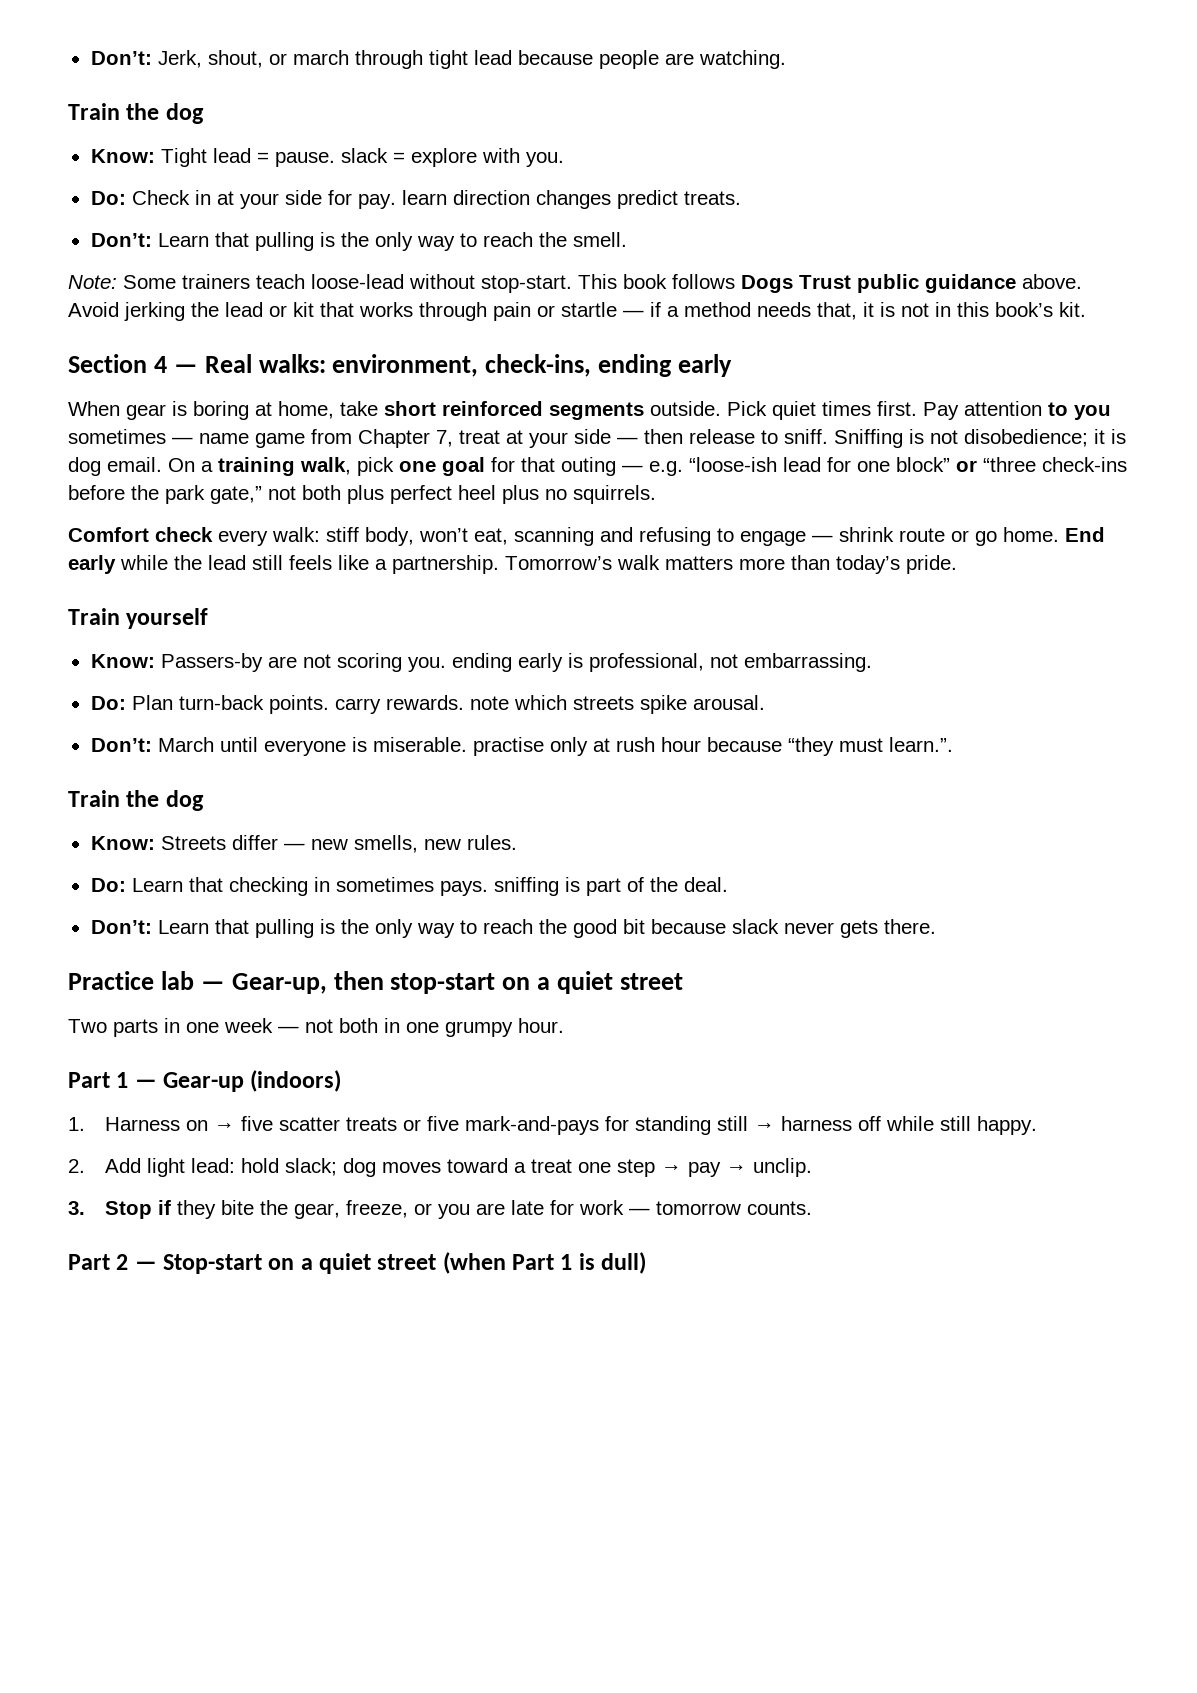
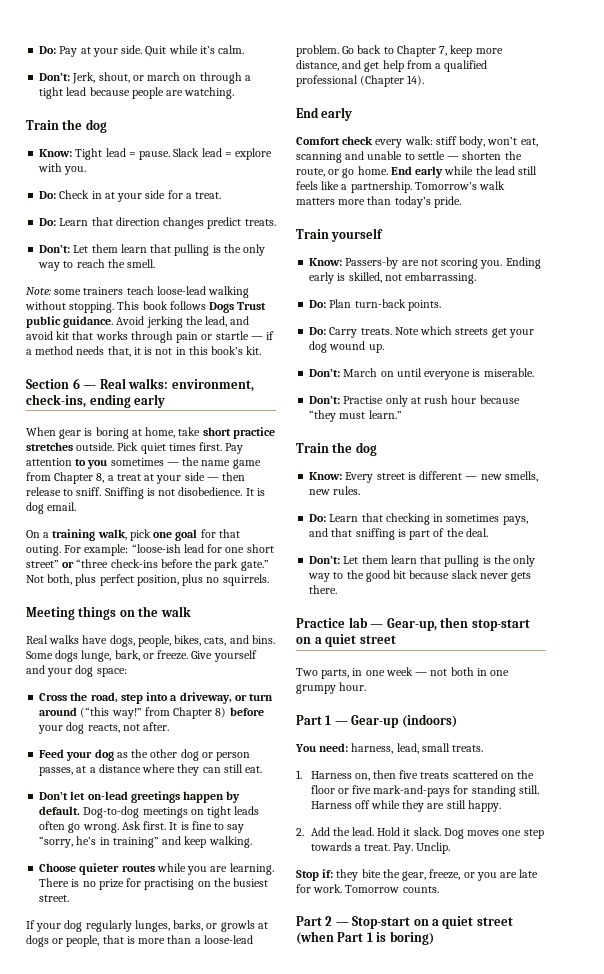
(90, 58) none -> [39,45,245,57] Do: Pay at your side. Quit while it’s calm. //
[354,50,423,69] through -> [183,72,251,84] on through a
[340,148,388,163] slack -> [173,148,222,157] Slack lead
[357,190,447,209] pay. learn -> [185,192,222,199] [39,217,113,226] a treat. // Do: Learn that
[157,233,209,247] Learn -> [73,244,147,253] Let them learn
[123,275,176,289] Some -> [54,289,82,295] some
[409,274,572,293] without stop-start. -> [208,286,250,298] [25,301,115,313] walking without stopping.
[925,274,1082,293] guidance above. -> [63,316,114,328] guidance.
[225,302,287,317] lead or -> [205,316,250,327] [26,331,53,340] lead, and avoid
[153,356,167,373] 4 -> [72,378,80,389] 6
[442,401,644,420] reinforced segments -> [232,427,275,439] [26,442,73,451] practice stretches
(193, 440) none -> [182,457,200,466] the
[436,430,453,447] 7, -> [96,473,114,483] 8, a
[964,429,1105,447] disobedience; it -> [178,487,254,496] disobedience. It
(162, 464) none -> (77, 506) //
[561,457,683,476] outing — e.g. -> [26,544,129,556] outing. For example:
[896,457,950,472] block” -> [246,544,274,553] [26,560,59,568] short street”
[210,485,341,504] gate,” not both -> [240,560,269,571] [26,574,73,585] gate.” Not both,
[458,485,496,500] heel -> [136,575,179,586] position,
(656, 494) none -> [26,606,191,620] [26,635,275,647] [26,650,257,662] [26,665,127,677] [39,692,274,704] [39,707,264,719] [38,722,170,734] [39,749,251,761] [39,764,263,776] [39,791,241,803] [39,806,260,818] [39,821,245,833] [39,836,252,848] [39,863,274,875] [39,878,269,890] [39,895,70,902] [26,920,268,932] [26,935,253,947] [296,45,503,57] [296,60,488,72] [296,75,425,87] [296,107,353,121] // Meeting things on the walk // Real walks have dogs, people, bikes, cats, and bins. Some dogs lunge, bark, or freeze. Give yourself and your dog space: // Cross the road, step into a driveway, or turn around (“this way!” from Chapter 8) before your dog reacts, not after. // Feed your dog as the other dog or person passes, at a distance where they can still eat. // Don’t let on-lead greetings happen by default. Dog-to-dog meetings on tight leads often go wrong. Ask first. It is fine to say “sorry, he’s in training” and keep walking. // Choose quieter routes while you are learning. There is no prize for practising on the busiest street. // If your dog regularly lunges, barks, or growls at dogs or people, that is more than a loose-lead problem. Go back to Chapter 7, keep more distance, and get help from a qualified professional (Chapter 14). // End early
[639,527,945,546] refusing to engage — shrink route -> [367,151,522,160] [296,168,325,177] unable to settle — shorten the route,
[451,653,512,672] ending -> [505,257,541,269] Ending
[588,653,704,672] professional, -> [348,272,382,283] skilled,
[334,695,765,714] carry rewards. note which streets spike arousal. -> [309,326,534,338] [309,341,384,353] // Do: Carry treats. Note which streets get your dog wound up.
(214, 744) none -> [380,371,394,377] on
[472,737,544,756] practise -> [309,396,384,404] // Don’t: Practise
[888,737,953,752] [68,790,204,811] [90,835,278,850] learn.”. // Train the dog // Know: Streets differ -> [368,410,402,419] [296,442,377,456] [309,471,463,483] learn.” // Train the dog // Know: Every street is different
[439,881,488,896] pays. -> [502,516,528,525] [309,528,353,537] pays, and that
[157,919,533,938] Learn that pulling is the only way to reach -> [343,555,536,567] [308,572,344,582] Let them learn that pulling is the only way to
[113,1019,158,1037] parts -> [321,669,350,679] parts,
[68,1116,398,1131] 1. Harness on → five scatter treats -> [295,743,484,754] [296,770,535,781] [310,785,335,794] You need: harness, lead, small treats. // 1. Harness on, then five treats scattered on the floor
[717,1116,1038,1135] [68,1158,813,1177] [68,1200,172,1219] still → harness off while still happy. // 2. Add light lead: hold slack; dog moves toward a treat one step → pay → unclip. // 3. Stop if -> [518,785,539,794] [310,800,501,812] [296,827,544,839] [310,842,451,854] [296,869,334,881] still. Harness off while they are still happy. // 2. Add the lead. Hold it slack. Dog moves one step towards a treat. Pay. Unclip. // Stop if:
[579,1200,742,1215] work — tomorrow -> [313,884,400,893] work. Tomorrow
[601,1252,647,1274] dull) -> [389,931,434,945] boring)

